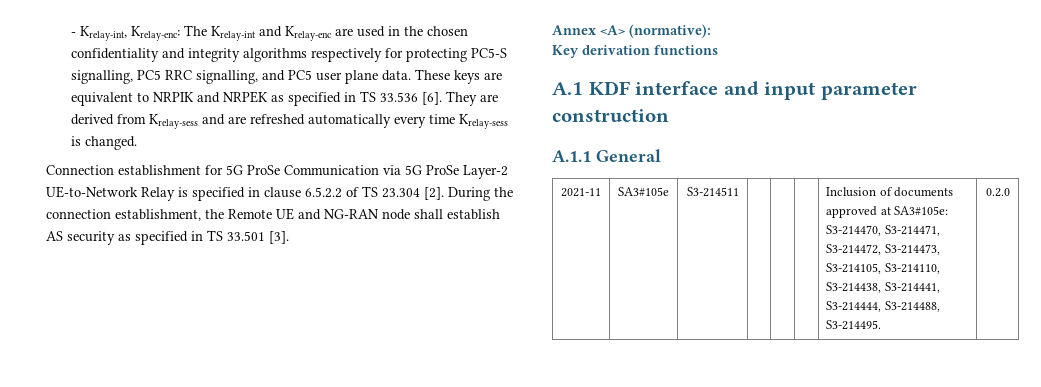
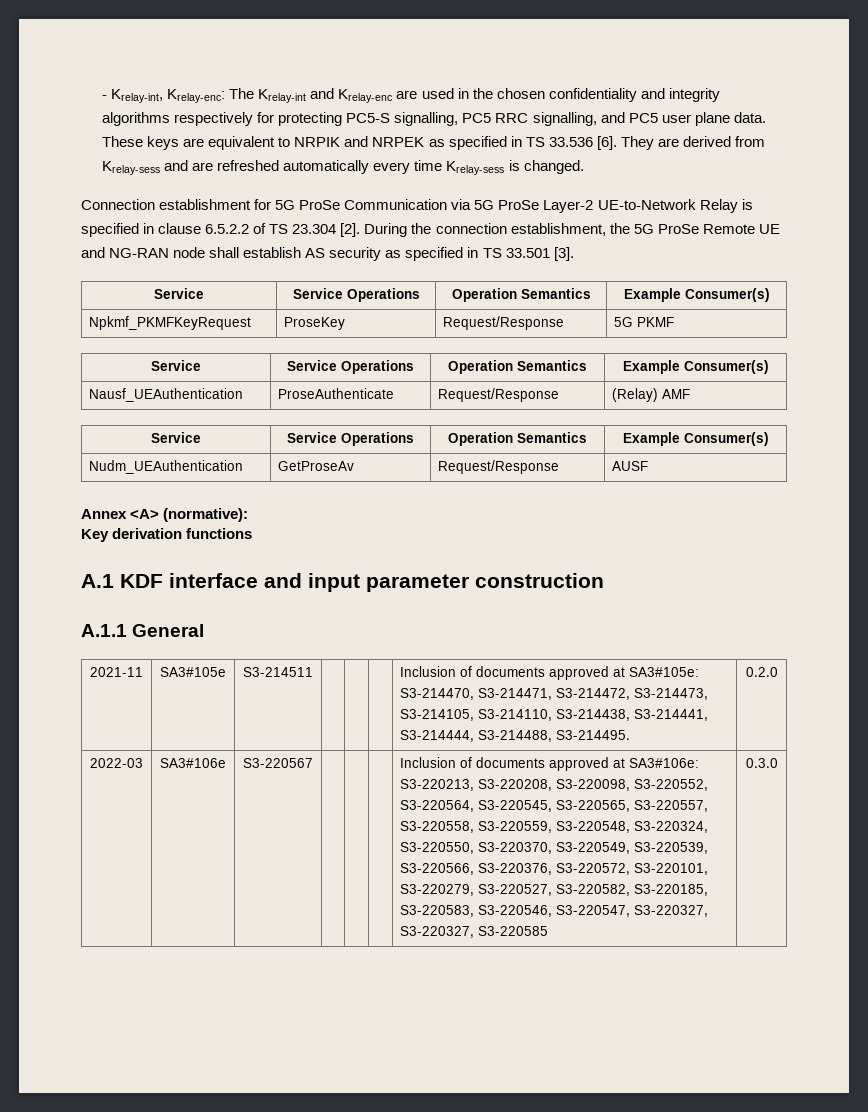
(224, 214) none -> [633,224,699,234] 5G ProSe
(289, 237) none -> [154,288,204,299] [292,288,420,302] [451,288,591,302] [623,288,770,302] [89,316,252,330] [284,317,346,330] [443,316,565,330] [614,317,675,327] [151,360,201,371] [287,360,414,374] [448,360,587,374] [622,360,769,374] [89,388,244,402] [278,388,395,399] [438,388,560,402] [612,388,691,402] [151,432,201,443] [287,432,414,446] [448,432,587,446] [622,432,769,446] [89,460,244,474] [278,461,355,471] [438,460,560,474] [612,461,649,471] // Service | Service Operations | Operation Semantics | Example Consumer(s) // Npkmf_PKMFKeyRequest | ProseKey | Request/Response | 5G PKMF // Service | Service Operations | Operation Semantics | Example Consumer(s) // Nausf_UEAuthentication | ProseAuthenticate | Request/Response | (Relay) AMF // Service | Service Operations | Operation Semantics | Example Consumer(s) // Nudm_UEAuthentication | GetProseAv | Request/Response | AUSF
(1010, 192) none -> [90,758,143,768] [160,758,226,768] [243,758,313,768] [400,757,700,771] [400,779,709,791] [400,800,709,812] [400,821,709,833] [400,842,709,854] [400,863,709,875] [400,884,709,896] [400,905,709,917] [400,926,549,938] [745,758,778,768] // 2022-03 | SA3#106e | S3-220567 | | | | Inclusion of documents approved at SA3#106e: S3-220213, S3-220208, S3-220098, S3-220552, S3-220564, S3-220545, S3-220565, S3-220557, S3-220558, S3-220559, S3-220548, S3-220324, S3-220550, S3-220370, S3-220549, S3-220539, S3-220566, S3-220376, S3-220572, S3-220101, S3-220279, S3-220527, S3-220582, S3-220185, S3-220583, S3-220546, S3-220547, S3-220327, S3-220327, S3-220585 | 0.3.0

